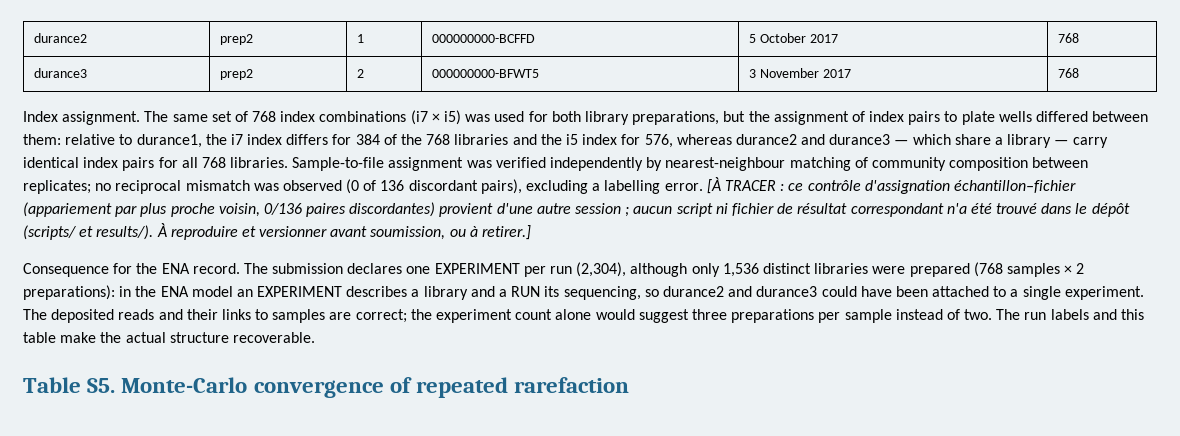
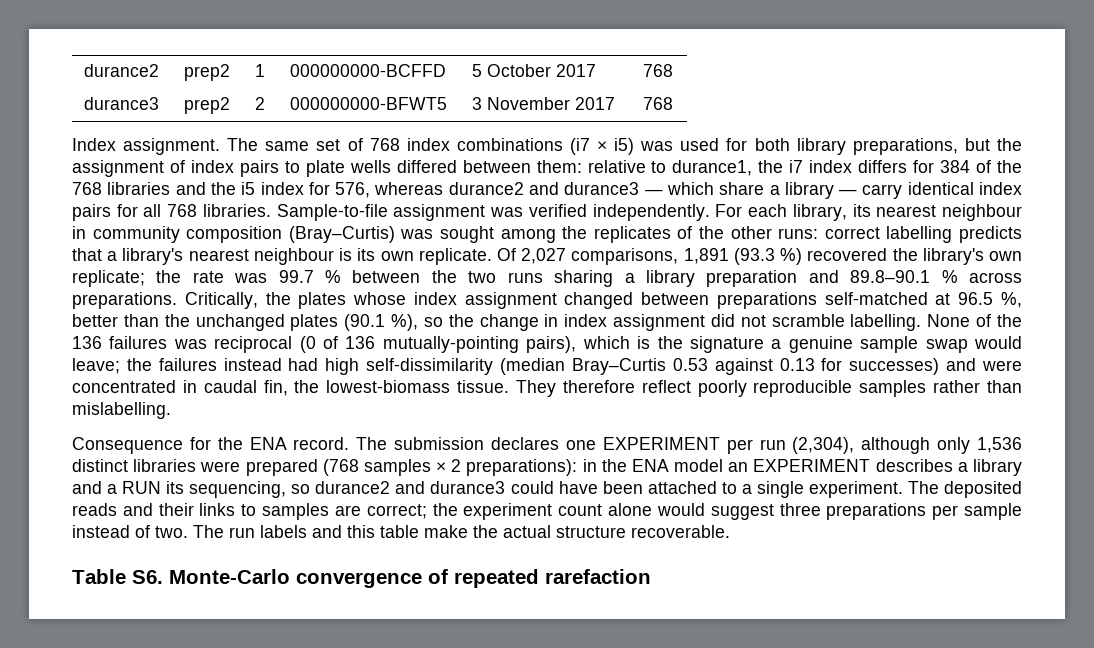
[550,157,1089,171] [23,177,1076,194] [23,202,1130,217] [23,223,532,240] independently by nearest-neighbour matching of community composition between replicates; no reciprocal mismatch was observed (0 of 136 discordant pairs), excluding a labelling error. [À TRACER : ce contrôle d'assignation échantillon–fichier (appariement par plus proche voisin, 0/136 paires discordantes) provient d'une autre session ; aucun script ni fichier de résultat correspondant n'a été trouvé dans le dépôt (scripts/ et results/). À reproduire et versionner avant soumission, ou à retirer.] -> [592,204,1023,221] [72,226,1023,243] [72,248,1022,265] [72,270,1022,287] [72,292,1022,309] [72,314,1023,331] [72,336,1022,353] [72,358,1023,375] [72,380,1023,397] [72,402,171,419] independently. For each library, its nearest neighbour in community composition (Bray–Curtis) was sought among the replicates of the other runs: correct labelling predicts that a library's nearest neighbour is its own replicate. Of 2,027 comparisons, 1,891 (93.3 %) recovered the library's own replicate; the rate was 99.7 % between the two runs sharing a library preparation and 89.8–90.1 % across preparations. Critically, the plates whose index assignment changed between preparations self-matched at 96.5 %, better than the unchanged plates (90.1 %), so the change in index assignment did not scramble labelling. None of the 136 failures was reciprocal (0 of 136 mutually-pointing pairs), which is the signature a genuine sample swap would leave; the failures instead had high self-dissimilarity (median Bray–Curtis 0.53 against 0.13 for successes) and were concentrated in caudal fin, the lowest-biomass tissue. They therefore reflect poorly reproducible samples rather than mislabelling.
[87,378,116,393] S5. -> [132,570,163,584] S6.

